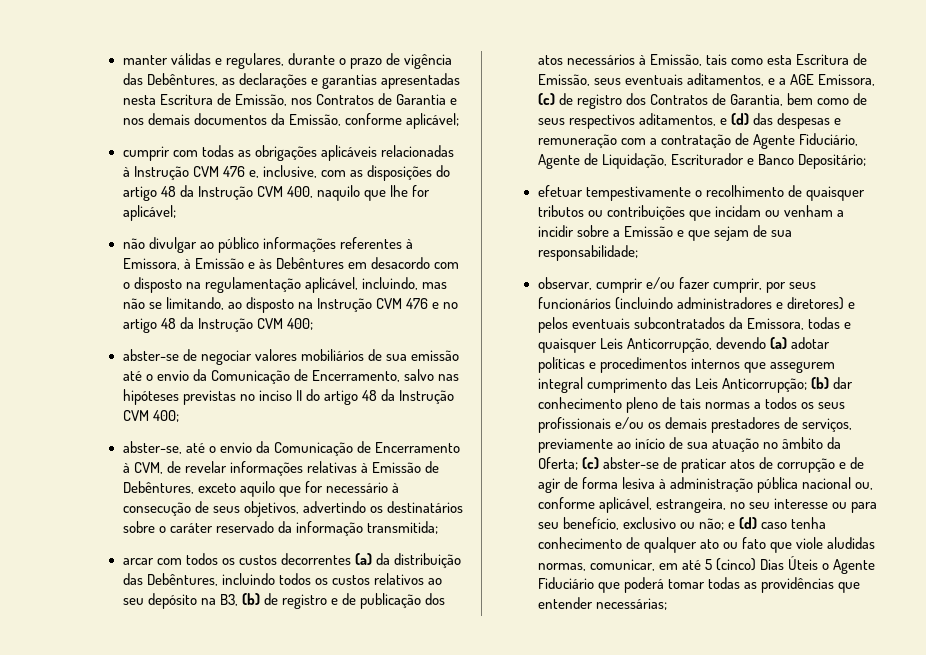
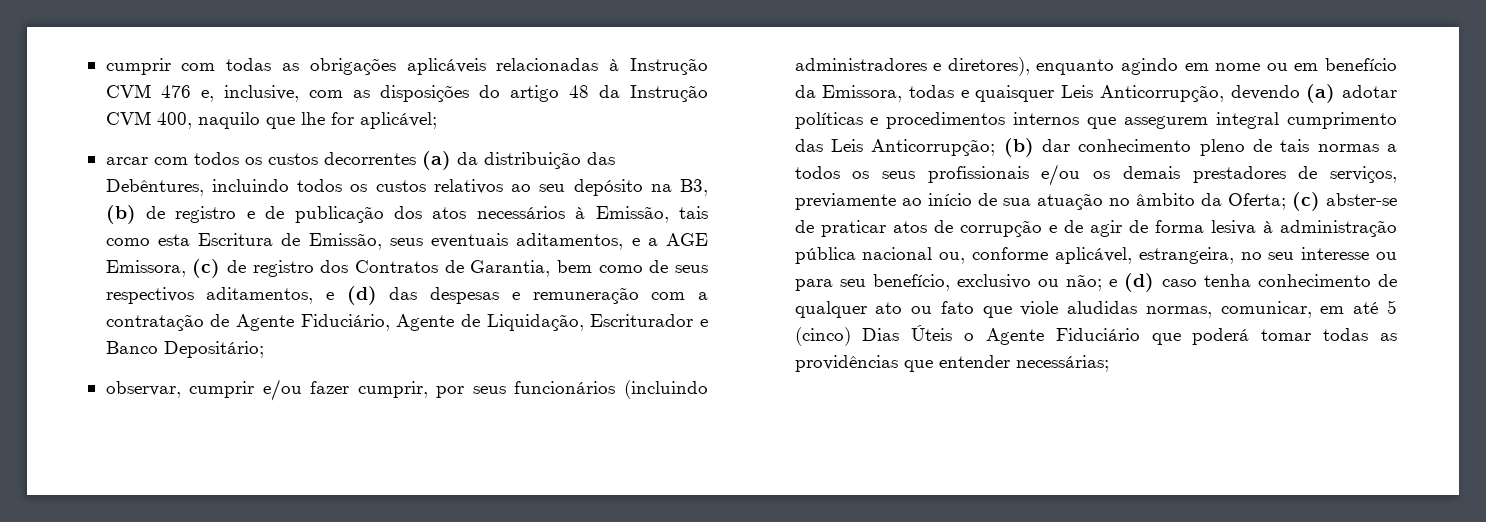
[122,53,453,69] [122,73,460,89] [122,93,458,106] [122,113,459,129] manter válidas e regulares, durante o prazo de vigência das Debêntures, as declarações e garantias apresentadas nesta Escritura de Emissão, nos Contratos de Garantia e nos demais documentos da Emissão, conforme aplicável; // -> (105, 66) none
[122,237,413,253] [122,257,460,270] [122,277,447,293] [122,297,459,313] [122,317,313,333] [122,349,459,365] [122,369,460,384] [122,389,455,405] [122,410,179,422] [122,441,460,456] [122,461,440,476] [122,481,399,497] [122,501,463,517] [122,521,438,536] // não divulgar ao público informações referentes à Emissora, à Emissão e às Debêntures em desacordo com o disposto na regulamentação aplicável, incluindo, mas não se limitando, ao disposto na Instrução CVM 476 e no artigo 48 da Instrução CVM 400; // abster-se de negociar valores mobiliários de sua emissão até o envio da Comunicação de Encerramento, salvo nas hipóteses previstas no inciso II do artigo 48 da Instrução CVM 400; // abster-se, até o envio da Comunicação de Encerramento à CVM, de revelar informações relativas à Emissão de Debêntures, exceto aquilo que for necessário à consecução de seus objetivos, advertindo os destinatários sobre o caráter reservado da informação transmitida; -> (437, 120) none
[537,185,865,201] [537,205,844,221] [537,225,793,241] [537,245,638,261] // efetuar tempestivamente o recolhimento de quaisquer tributos ou contribuições que incidam ou venham a incidir sobre a Emissão e que sejam de sua responsabilidade; -> (264, 349) none
[786,297,855,310] [537,317,725,333] diretores) e pelos eventuais subcontratados -> [947,57,1397,76] diretores), enquanto agindo em nome ou em benefício

